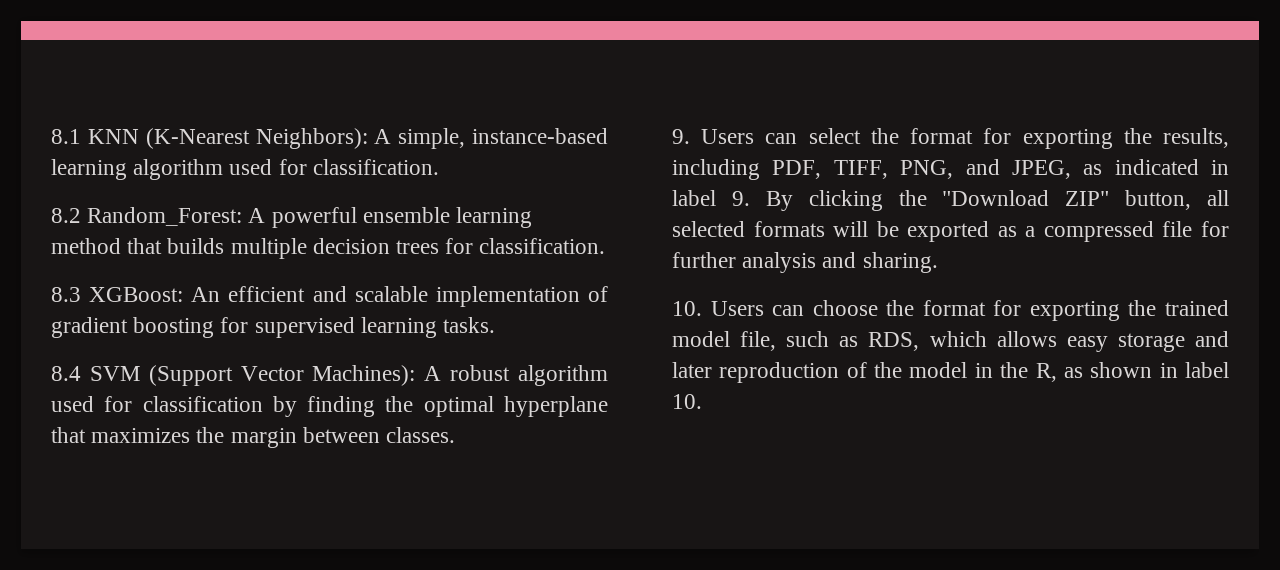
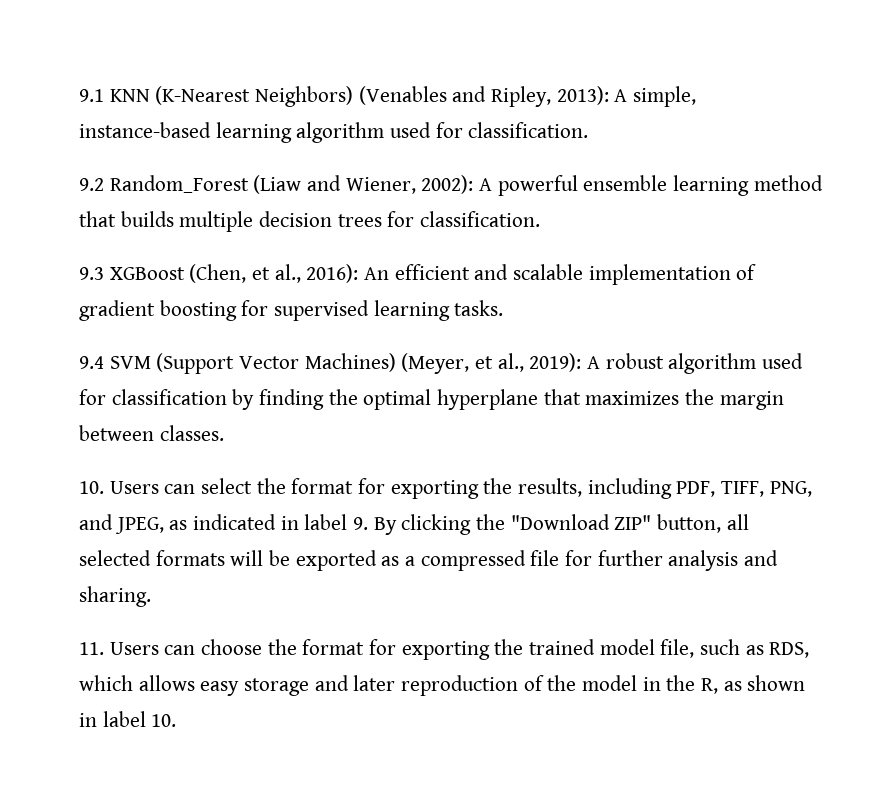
[51,129,81,144] 8.1 -> [79,89,104,102] 9.1
[255,128,368,149] Neighbors): -> [255,86,609,107] Neighbors) (Venables and Ripley, 2013):
[51,207,243,226] 8.2 Random_Forest: -> [79,175,474,194] 9.2 Random_Forest (Liaw and Wiener, 2002):
[51,287,184,302] 8.3 XGBoost: -> [79,264,359,283] 9.3 XGBoost (Chen, et al., 2016):
[51,366,81,381] 8.4 -> [79,356,104,369] 9.4
[312,365,416,386] Machines): -> [304,353,582,374] Machines) (Meyer, et al., 2019):
[672,129,690,144] 9. -> [79,481,104,494] 10.
[672,301,702,316] 10. -> [79,642,104,655] 11.

